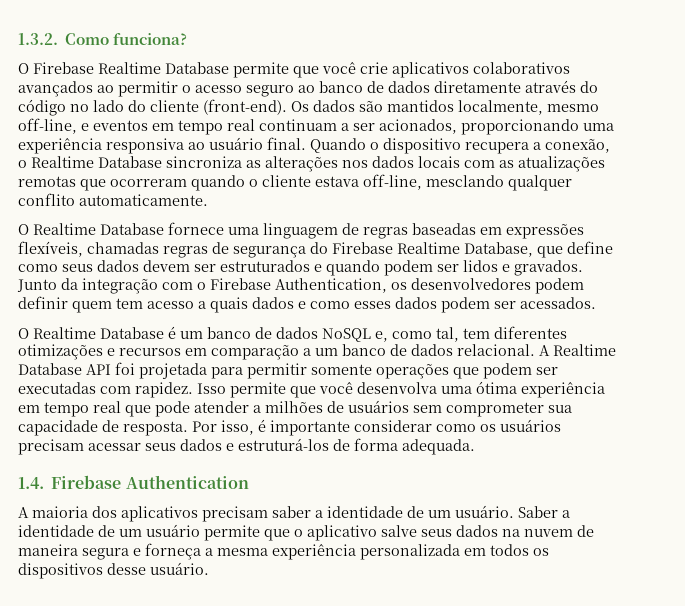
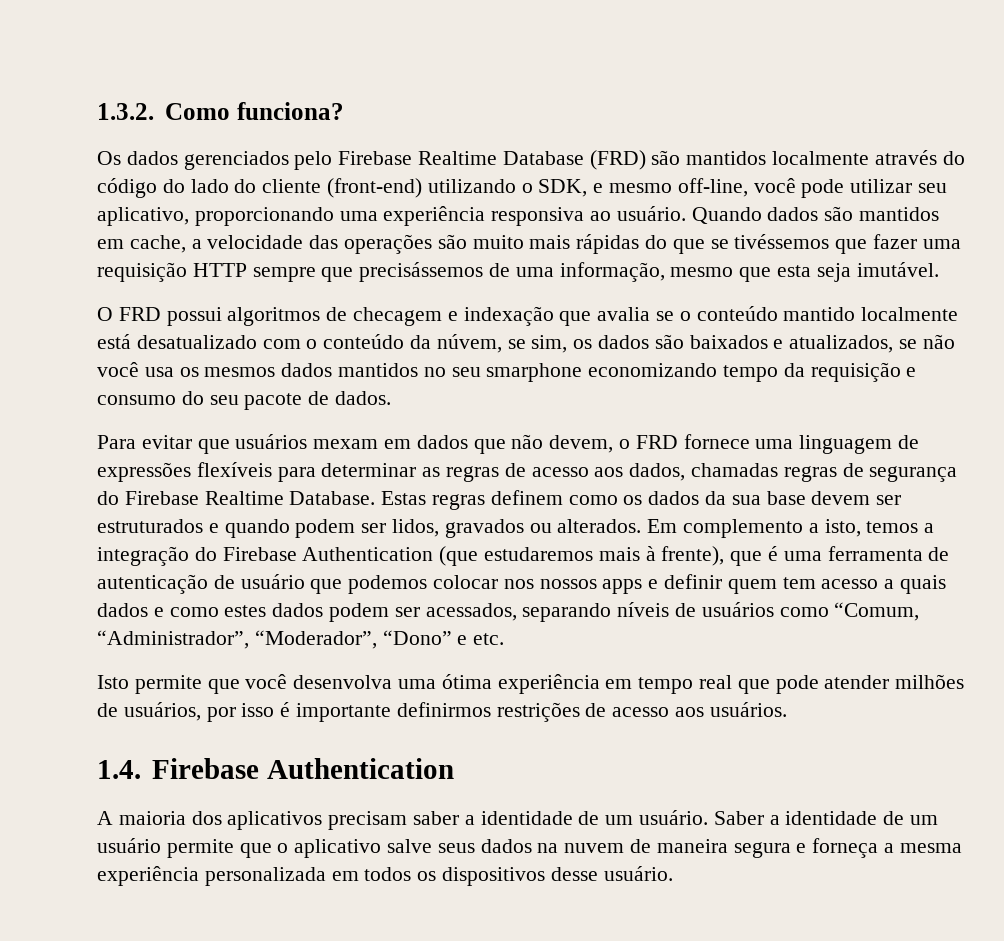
[18,62,570,78] [18,81,521,97] O Firebase Realtime Database permite que você crie aplicativos colaborativos avançados ao permitir o acesso seguro ao banco de dados diretamente -> [97,150,870,170] Os dados gerenciados pelo Firebase Realtime Database (FRD) são mantidos localmente
[70,104,89,112] no -> [162,179,185,193] do
[203,99,599,115] [18,118,457,135] (front-end). Os dados são mantidos localmente, mesmo off-line, e eventos em tempo real continuam a ser acionados, -> [327,178,948,198] [97,207,189,226] (front-end) utilizando o SDK, e mesmo off-line, você pode utilizar seu aplicativo,
[209,137,610,154] [18,156,605,172] [18,174,572,191] [18,193,208,206] [18,222,584,239] [18,241,83,257] usuário final. Quando o dispositivo recupera a conexão, o Realtime Database sincroniza as alterações nos dados locais com as atualizações remotas que ocorreram quando o cliente estava off-line, mesclando qualquer conflito automaticamente. // O Realtime Database fornece uma linguagem de regras baseadas em expressões flexíveis, -> [616,206,940,224] [97,234,961,254] [97,262,939,282] [97,306,959,326] [97,334,955,353] [97,362,917,382] [97,391,392,410] [97,434,920,454] [97,462,686,482] usuário. Quando dados são mantidos em cache, a velocidade das operações são muito mais rápidas do que se tivéssemos que fazer uma requisição HTTP sempre que precisássemos de uma informação, mesmo que esta seja imutável. // O FRD possui algoritmos de checagem e indexação que avalia se o conteúdo mantido localmente está desatualizado com o conteúdo da núvem, se sim, os dados são baixados e atualizados, se não você usa os mesmos dados mantidos no seu smarphone economizando tempo da requisição e consumo do seu pacote de dados. // Para evitar que usuários mexam em dados que não devem, o FRD fornece uma linguagem de expressões flexíveis para determinar as regras de acesso aos dados,
[464,241,613,258] [18,260,139,272] Database, que define como seus dados -> [289,490,806,510] Database. Estas regras definem como os dados da sua base
[463,260,583,276] [17,278,584,294] lidos e gravados. Junto da integração com o Firebase Authentication, os desenvolvedores podem -> [392,519,935,538] [97,546,950,566] [97,574,659,594] lidos, gravados ou alterados. Em complemento a isto, temos a integração do Firebase Authentication (que estudaremos mais à frente), que é uma ferramenta de autenticação de usuário que podemos colocar nos nossos apps e
[354,301,391,309] esses -> [224,605,267,617] estes
[520,297,596,309] [18,326,567,342] [18,344,616,360] [18,362,558,379] [18,382,226,398] acessados. // O Realtime Database é um banco de dados NoSQL e, como tal, tem diferentes otimizações e recursos em comparação a um banco de dados relacional. A Realtime Database API foi projetada para permitir somente operações que podem ser executadas com rapidez. Isso -> [425,602,920,622] [97,630,505,649] [97,675,129,689] acessados, separando níveis de usuários como “Comum, “Administrador”, “Moderador”, “Dono” e etc. // Isto
[253,405,261,413] a -> (890, 682) none
[348,400,572,417] [18,419,561,436] [18,438,475,455] usuários sem comprometer sua capacidade de resposta. Por isso, é importante considerar como os usuários precisam acessar seus dados e estruturá-los de forma adequada. -> [123,702,787,722] usuários, por isso é importante definirmos restrições de acesso aos usuários.

